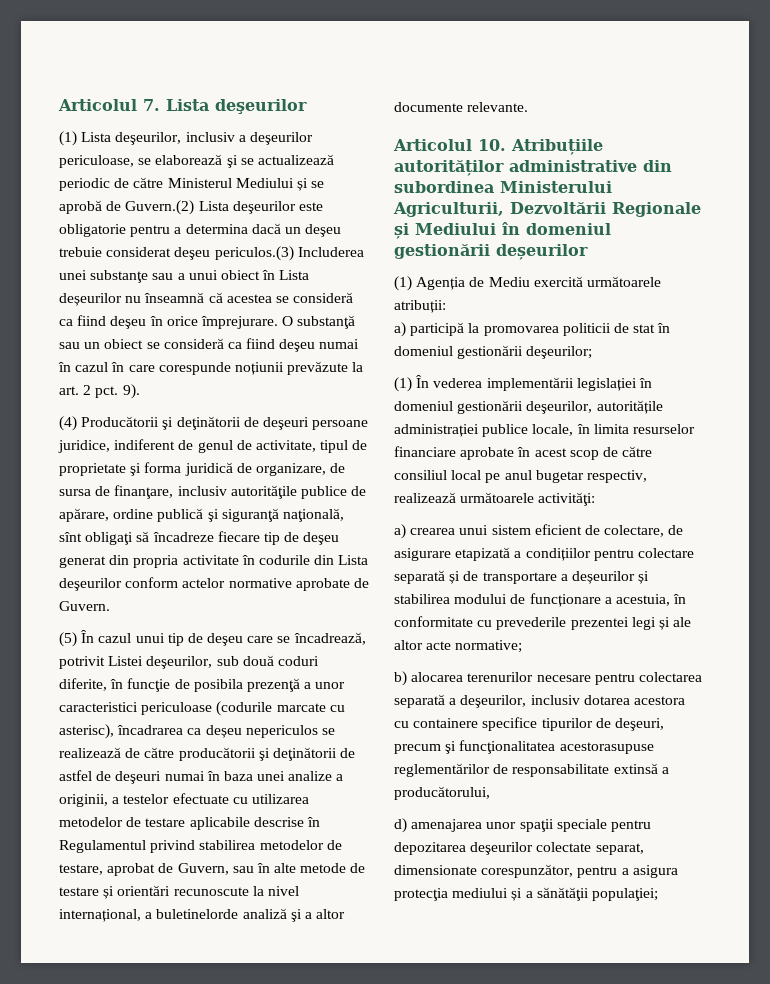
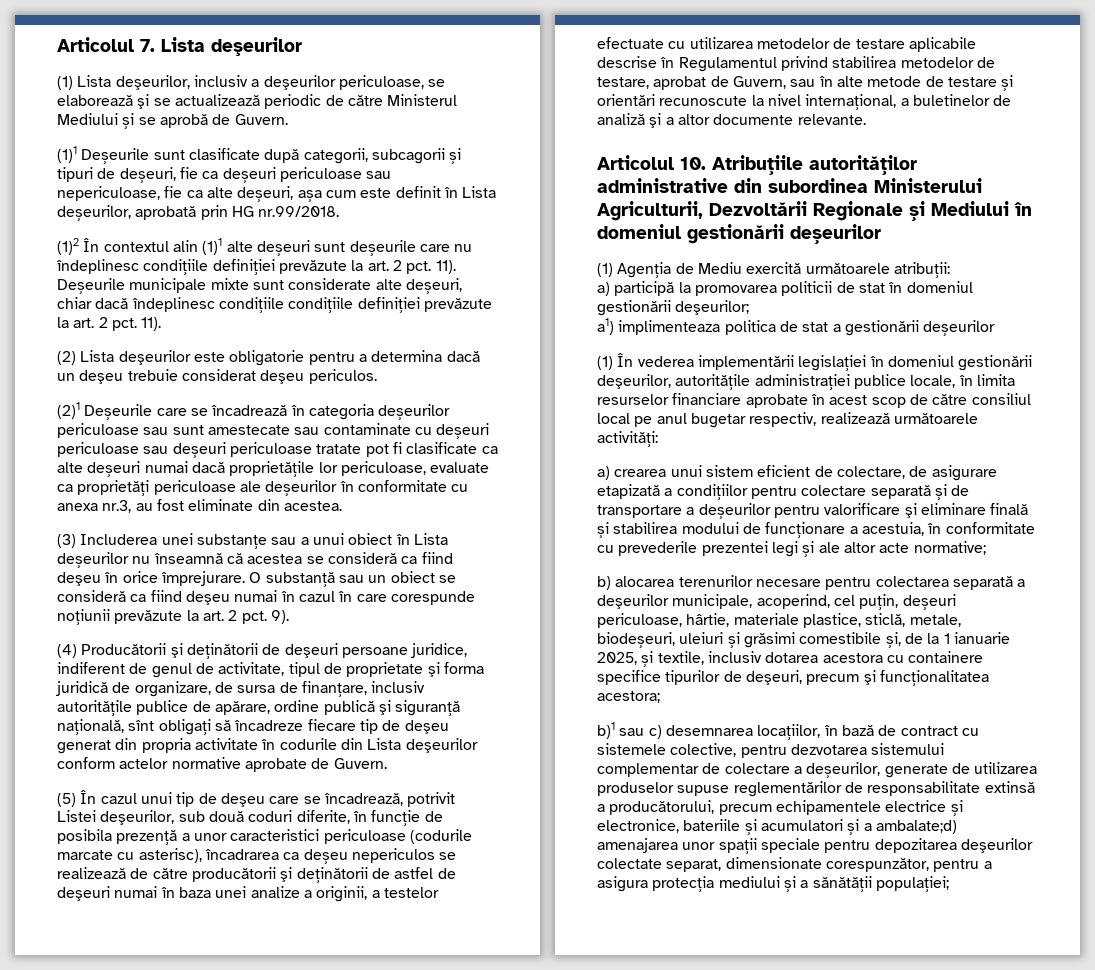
[125,200,195,215] Guvern.(2) -> [234,114,288,125] [57,146,462,164] [57,167,392,183] [57,186,497,202] [57,205,340,221] [57,238,473,256] [56,259,456,275] [57,278,462,294] [57,297,492,313] [57,317,162,331] [57,351,76,365] Guvern. // (1)1 Deșeurile sunt clasificate după categorii, subcagorii și tipuri de deșeuri, fie ca deșeuri periculoase sau nepericuloase, fie ca alte deșeuri, așa cum este definit în Lista deșeurilor, aprobată prin HG nr.99/2018. // (1)2 În contextul alin (1)1 alte deșeuri sunt deșeurile care nu îndeplinesc condițiile definiției prevăzute la art. 2 pct. 11). Deșeurile municipale mixte sunt considerate alte deșeuri, chiar dacă îndeplinesc condițiile condițiile definiției prevăzute la art. 2 pct. 11). // (2)
[214,246,294,261] periculos.(3) -> [308,369,377,384] [57,402,451,420] [57,423,490,439] [57,442,498,458] [57,461,490,477] [57,480,469,496] [57,499,342,513] [57,534,76,548] periculos. // (2)1 Deșeurile care se încadrează în categoria deșeurilor periculoase sau sunt amestecate sau contaminate cu deșeuri periculoase sau deșeuri periculoase tratate pot fi clasificate ca alte deșeuri numai dacă proprietățile lor periculoase, evaluate ca proprietăți periculoase ale deșeurilor în conformitate cu anexa nr.3, au fost eliminate din acestea. // (3)
[156,909,239,919] buletinelorde -> [912,94,1012,106] buletinelor de
(593, 352) none -> [597,318,996,336] // a1) implimenteaza politica de stat a gestionării deșeurilor
(635, 577) none -> [773,503,1029,518] pentru valorificare şi eliminare finală
[460,695,527,708] deşeurilor, -> [597,594,956,610] [597,613,961,628] [597,632,1010,648] [597,651,704,667] deşeurilor municipale, acoperind, cel puțin, deșeuri periculoase, hârtie, materiale plastice, sticlă, metale, biodeșeuri, uleiuri și grăsimi comestibile și, de la 1 ianuarie 2025, și textile,
[559,742,654,754] acestorasupuse -> [597,691,660,703] [597,722,979,740] [597,743,945,758] [597,762,1038,778] [597,782,730,796] acestora; // b)1 sau c) desemnarea locațiilor, în bază de contract cu sistemele colective, pentru dezvotarea sistemului complementar de colectare a deșeurilor, generate de utilizarea produselor supuse
[394,818,407,833] // d) -> [718,800,963,816] [597,819,957,835] precum echipamentele electrice și electronice, bateriile și acumulatori și a ambalate;d)

